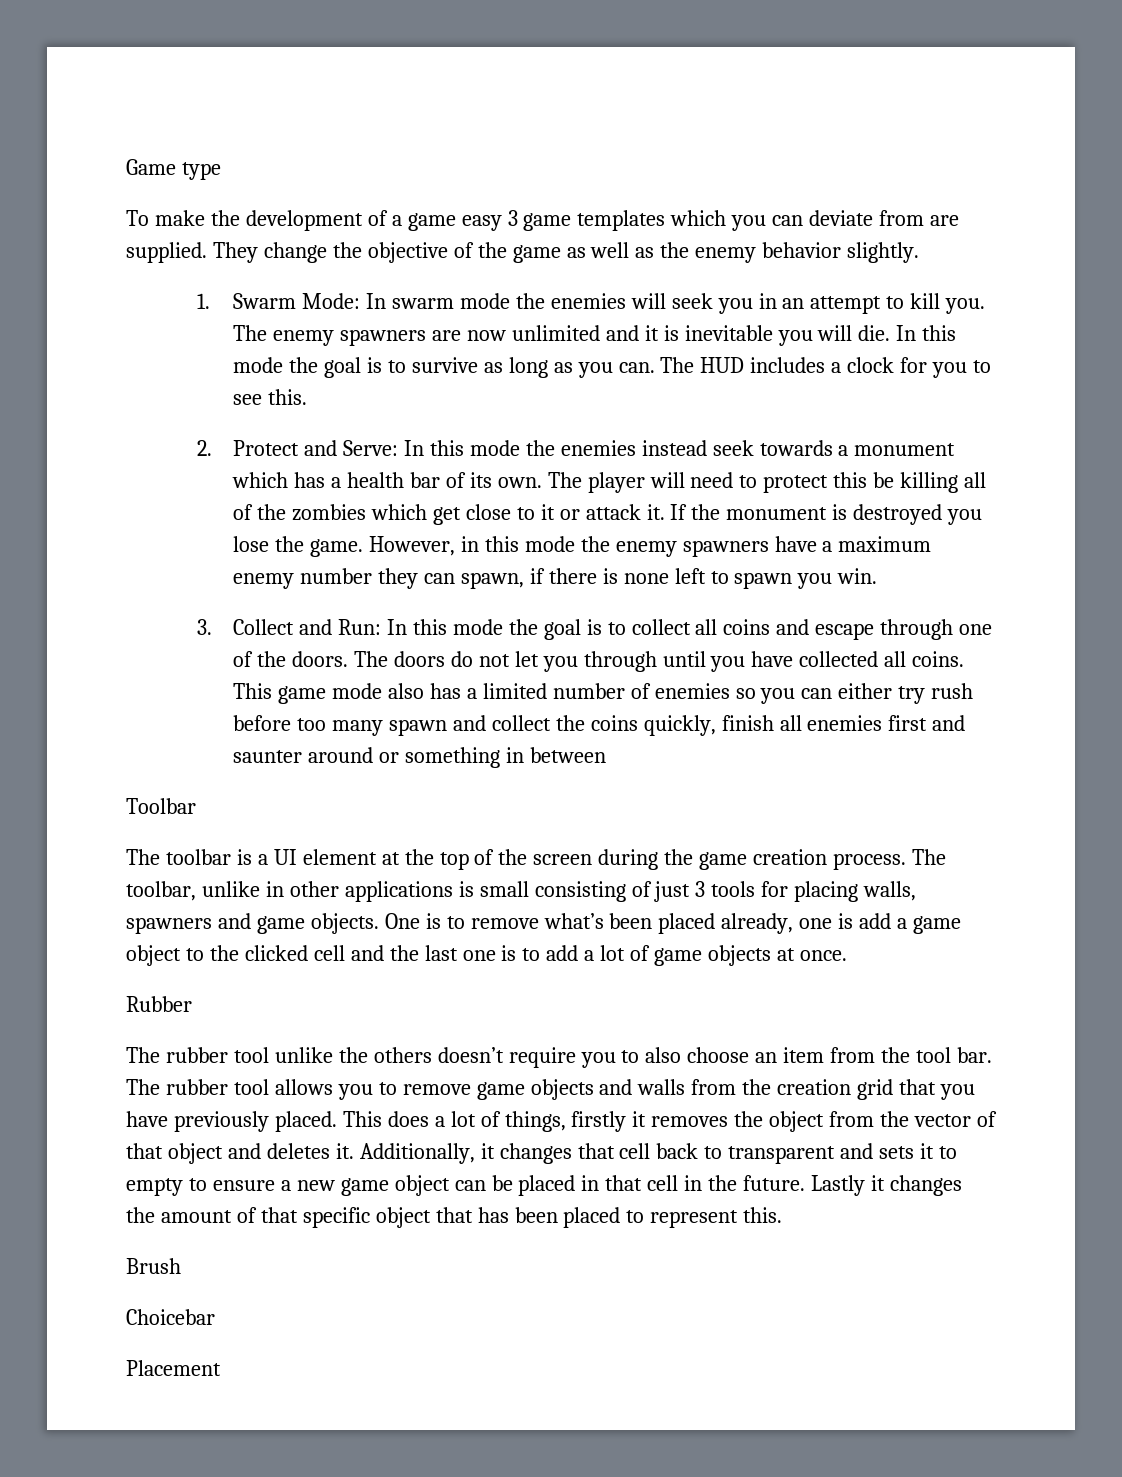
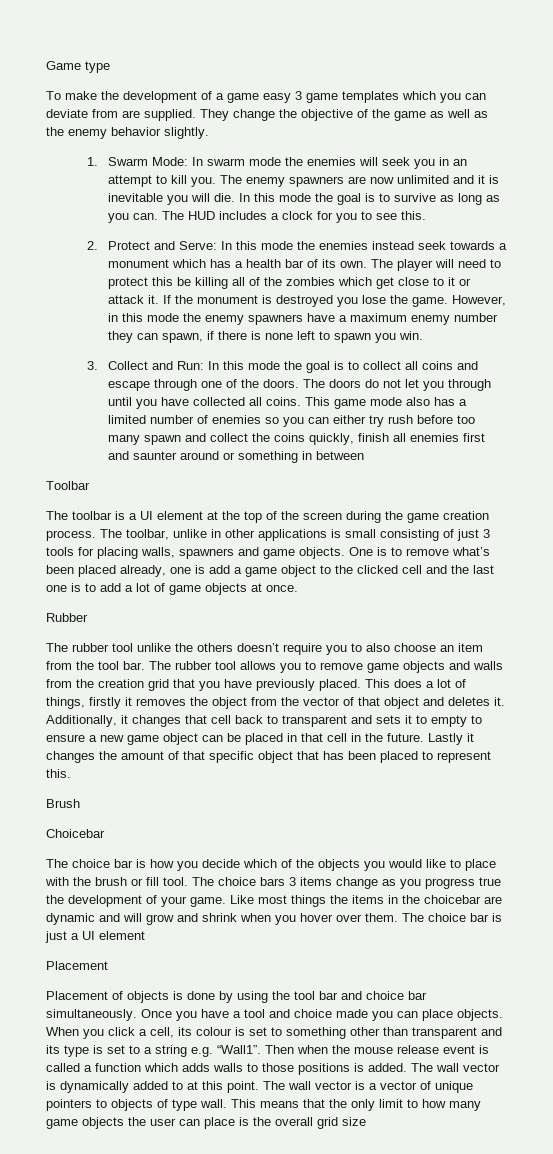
[126,1360,221,1376] Placement -> [46,859,496,871] [45,877,501,889] [46,895,502,907] [46,913,502,925] [45,931,145,943] [46,961,108,970] [46,991,427,1003] [46,1009,503,1021] [46,1027,502,1039] [46,1045,489,1057] [46,1063,500,1075] [46,1081,473,1093] [46,1099,481,1111] [46,1117,366,1129] The choice bar is how you decide which of the objects you would like to place with the brush or fill tool. The choice bars 3 items change as you progress true the development of your game. Like most things the items in the choicebar are dynamic and will grow and shrink when you hover over them. The choice bar is just a UI element // Placement // Placement of objects is done by using the tool bar and choice bar simultaneously. Once you have a tool and choice made you can place objects. When you click a cell, its colour is set to something other than transparent and its type is set to a string e.g. “Wall1”. Then when the mouse release event is called a function which adds walls to those positions is added. The wall vector is dynamically added to at this point. The wall vector is a vector of unique pointers to objects of type wall. This means that the only limit to how many game objects the user can place is the overall grid size

